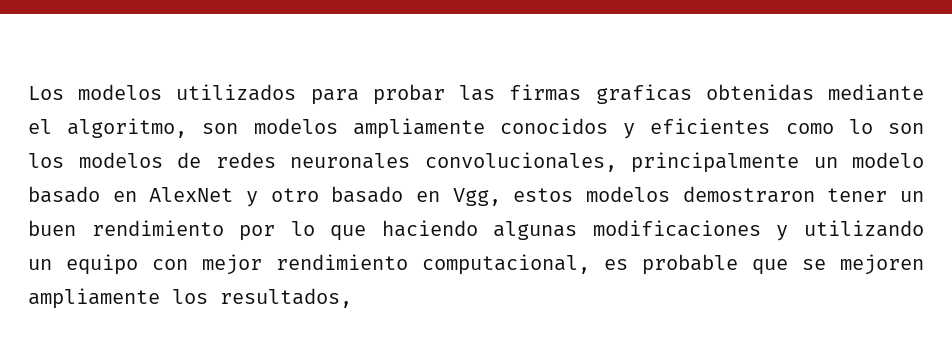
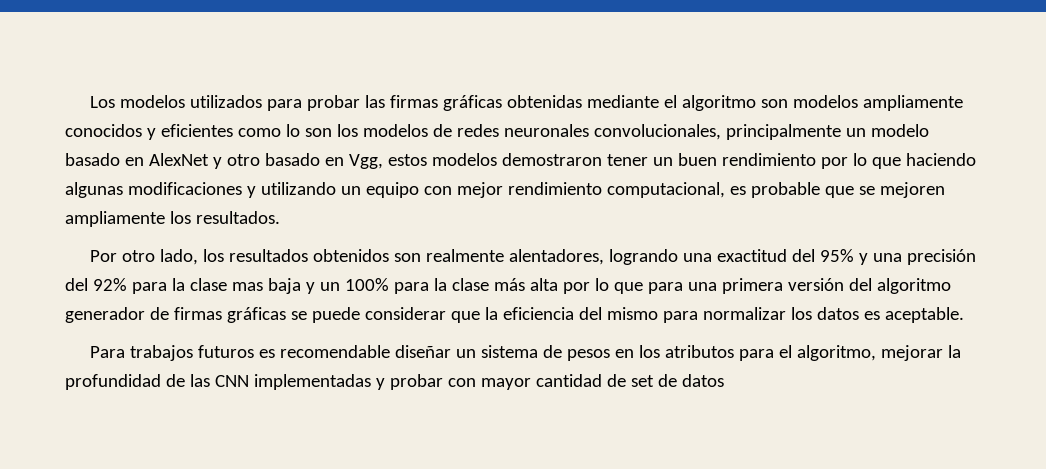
[595,84,692,104] graficas -> [442,95,502,111] gráficas
[67,118,188,138] algoritmo, -> [681,95,756,111] algoritmo
[220,288,352,308] resultados, -> [195,211,280,224] [89,249,976,265] [65,278,951,294] [65,307,964,323] [89,345,961,361] [65,374,724,390] resultados. // Por otro lado, los resultados obtenidos son realmente alentadores, logrando una exactitud del 95% y una precisión del 92% para la clase mas baja y un 100% para la clase más alta por lo que para una primera versión del algoritmo generador de firmas gráficas se puede considerar que la eficiencia del mismo para normalizar los datos es aceptable. // Para trabajos futuros es recomendable diseñar un sistema de pesos en los atributos para el algoritmo, mejorar la profundidad de las CNN implementadas y probar con mayor cantidad de set de datos

